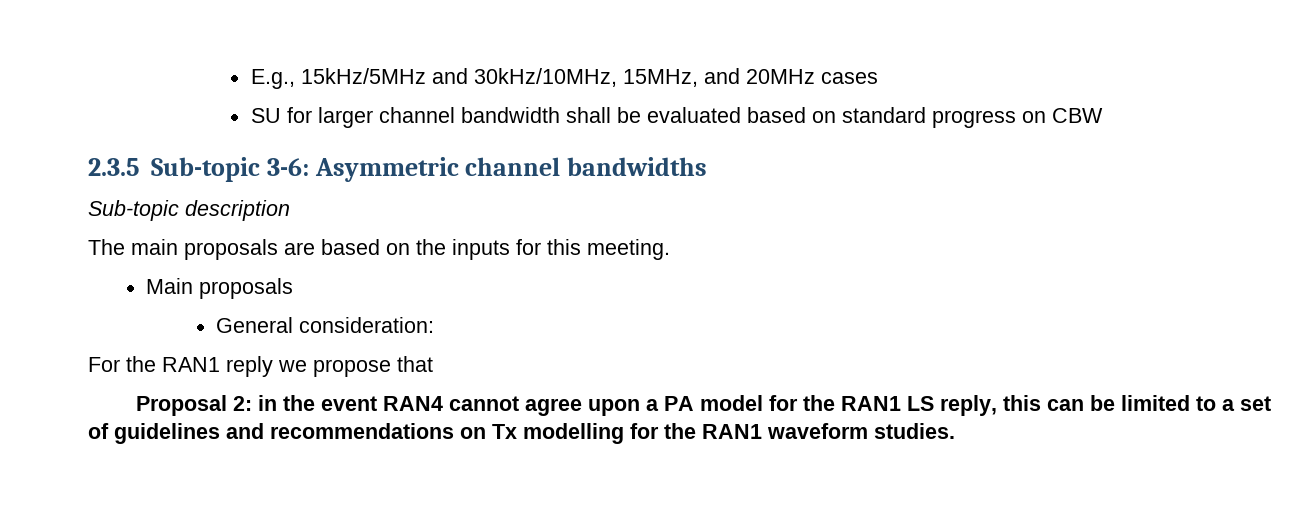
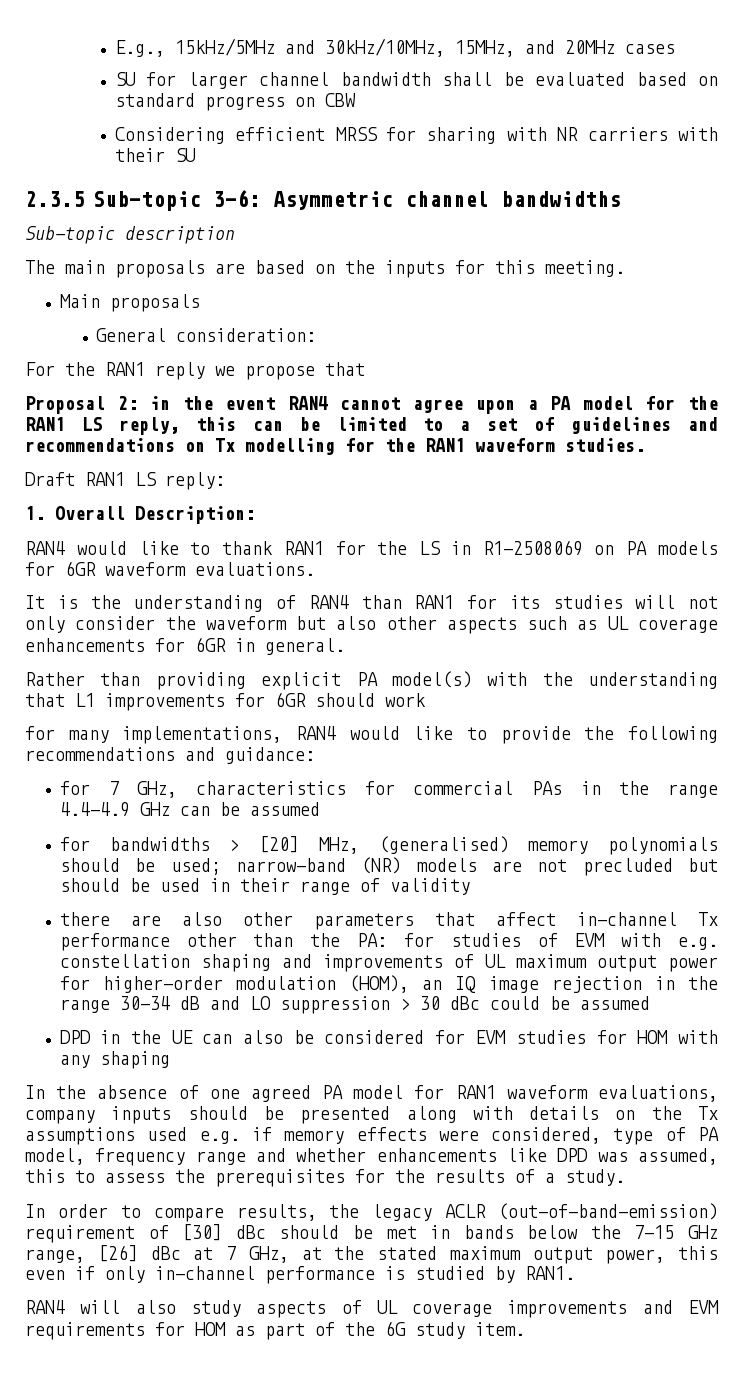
(1103, 115) none -> [114,127,719,144] [114,148,196,162] // Considering efficient MRSS for sharing with NR carriers with their SU
(955, 431) none -> [25,472,225,490] [25,506,255,524] [25,540,718,556] [25,561,315,576] [25,595,718,612] [25,616,718,634] [25,637,345,655] [25,671,718,690] [25,692,426,711] [25,726,718,744] [25,747,315,764] [59,781,719,798] [59,802,320,817] [59,836,718,855] [59,857,718,876] [59,878,470,895] [59,912,718,930] [59,933,718,951] [59,954,718,972] [59,975,718,993] [59,996,650,1014] [59,1030,718,1044] [59,1051,170,1069] [25,1085,718,1102] [25,1106,718,1124] [25,1127,719,1145] [25,1148,719,1166] [25,1169,625,1187] [25,1203,718,1222] [25,1224,719,1243] [25,1245,718,1264] [25,1266,575,1284] [25,1300,719,1318] [25,1321,525,1340] // Draft RAN1 LS reply: // 1. Overall Description: // RAN4 would like to thank RAN1 for the LS in R1-2508069 on PA models for 6GR waveform evaluations. // It is the understanding of RAN4 than RAN1 for its studies will not only consider the waveform but also other aspects such as UL coverage enhancements for 6GR in general. // Rather than providing explicit PA model(s) with the understanding that L1 improvements for 6GR should work // for many implementations, RAN4 would like to provide the following recommendations and guidance: // for 7 GHz, characteristics for commercial PAs in the range 4.4-4.9 GHz can be assumed // for bandwidths > [20] MHz, (generalised) memory polynomials should be used; narrow-band (NR) models are not precluded but should be used in their range of validity // there are also other parameters that affect in-channel Tx performance other than the PA: for studies of EVM with e.g. constellation shaping and improvements of UL maximum output power for higher-order modulation (HOM), an IQ image rejection in the range 30-34 dB and LO suppression > 30 dBc could be assumed // DPD in the UE can also be considered for EVM studies for HOM with any shaping // In the absence of one agreed PA model for RAN1 waveform evaluations, company inputs should be presented along with details on the Tx assumptions used e.g. if memory effects were considered, type of PA model, frequency range and whether enhancements like DPD was assumed, this to assess the prerequisites for the results of a study. // In order to compare results, the legacy ACLR (out-of-band-emission) requirement of [30] dBc should be met in bands below the 7-15 GHz range, [26] dBc at 7 GHz, at the stated maximum output power, this even if only in-channel performance is studied by RAN1. // RAN4 will also study aspects of UL coverage improvements and EVM requirements for HOM as part of the 6G study item.

